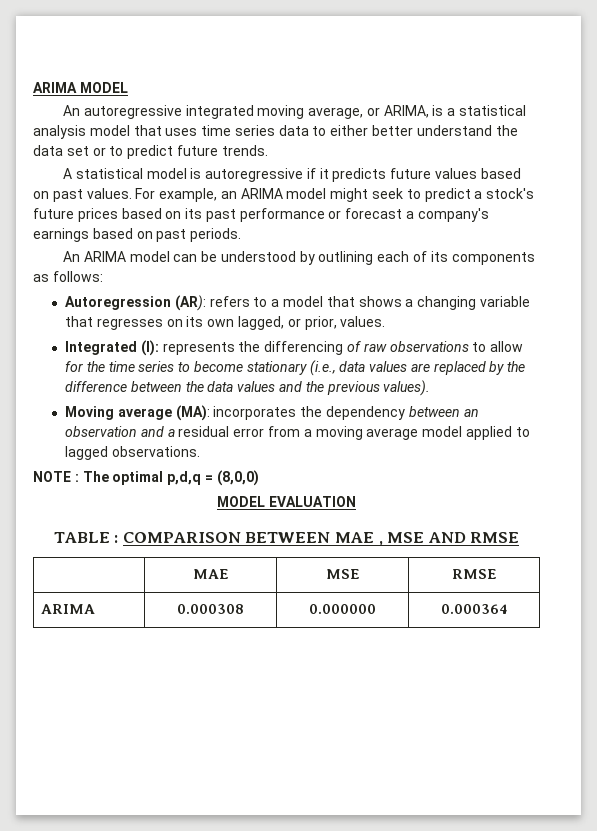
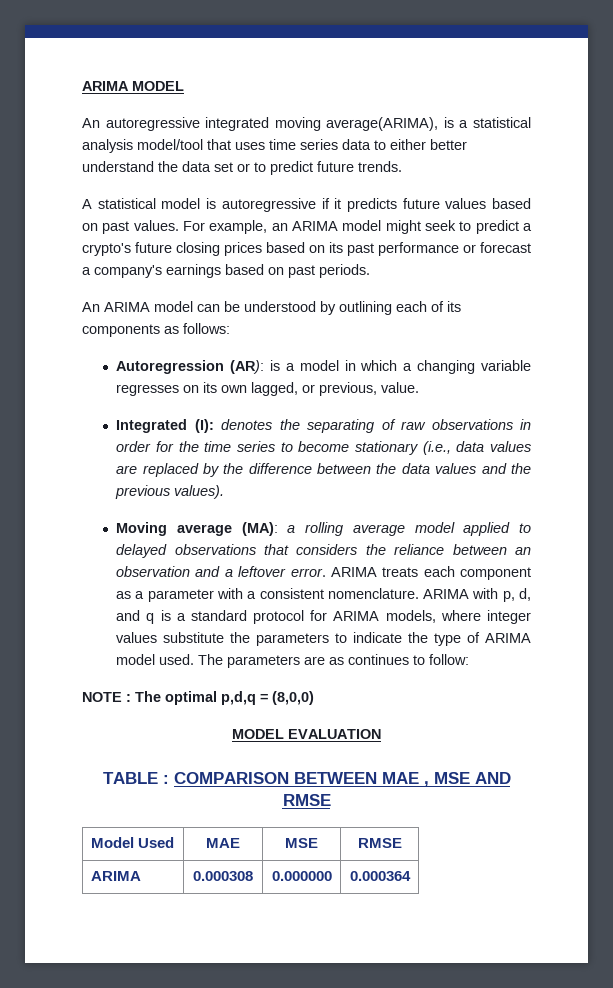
[308,105,429,119] average, or ARIMA, -> [326,117,439,131] average(ARIMA),
[89,125,130,136] model -> [137,139,203,150] model/tool
[486,188,535,199] [33,208,74,219] stock's future -> [82,242,220,256] crypto's future closing
[209,296,402,307] refers to a model that shows -> [269,360,398,371] is a model in which
[65,316,94,327] that -> (531, 365) none
[304,316,386,330] prior, values. -> [319,382,420,396] previous, value.
[162,341,344,355] represents the differencing -> [221,419,375,433] denotes the separating
[472,341,524,352] to allow -> [520,419,531,430] [116,441,152,452] in order
[213,406,405,420] incorporates the dependency -> [287,522,531,536] [116,544,445,558] a rolling average model applied to delayed observations that considers the reliance
[178,426,530,440] [65,446,200,460] residual error from a moving average model applied to lagged observations. -> [238,566,531,580] [116,588,531,602] [116,610,532,624] [116,632,531,646] [116,654,470,668] leftover error. ARIMA treats each component as a parameter with a consistent nomenclature. ARIMA with p, d, and q is a standard protocol for ARIMA models, where integer values substitute the parameters to indicate the type of ARIMA model used. The parameters are as continues to follow:
(520, 537) none -> [90,837,174,848] Model Used

